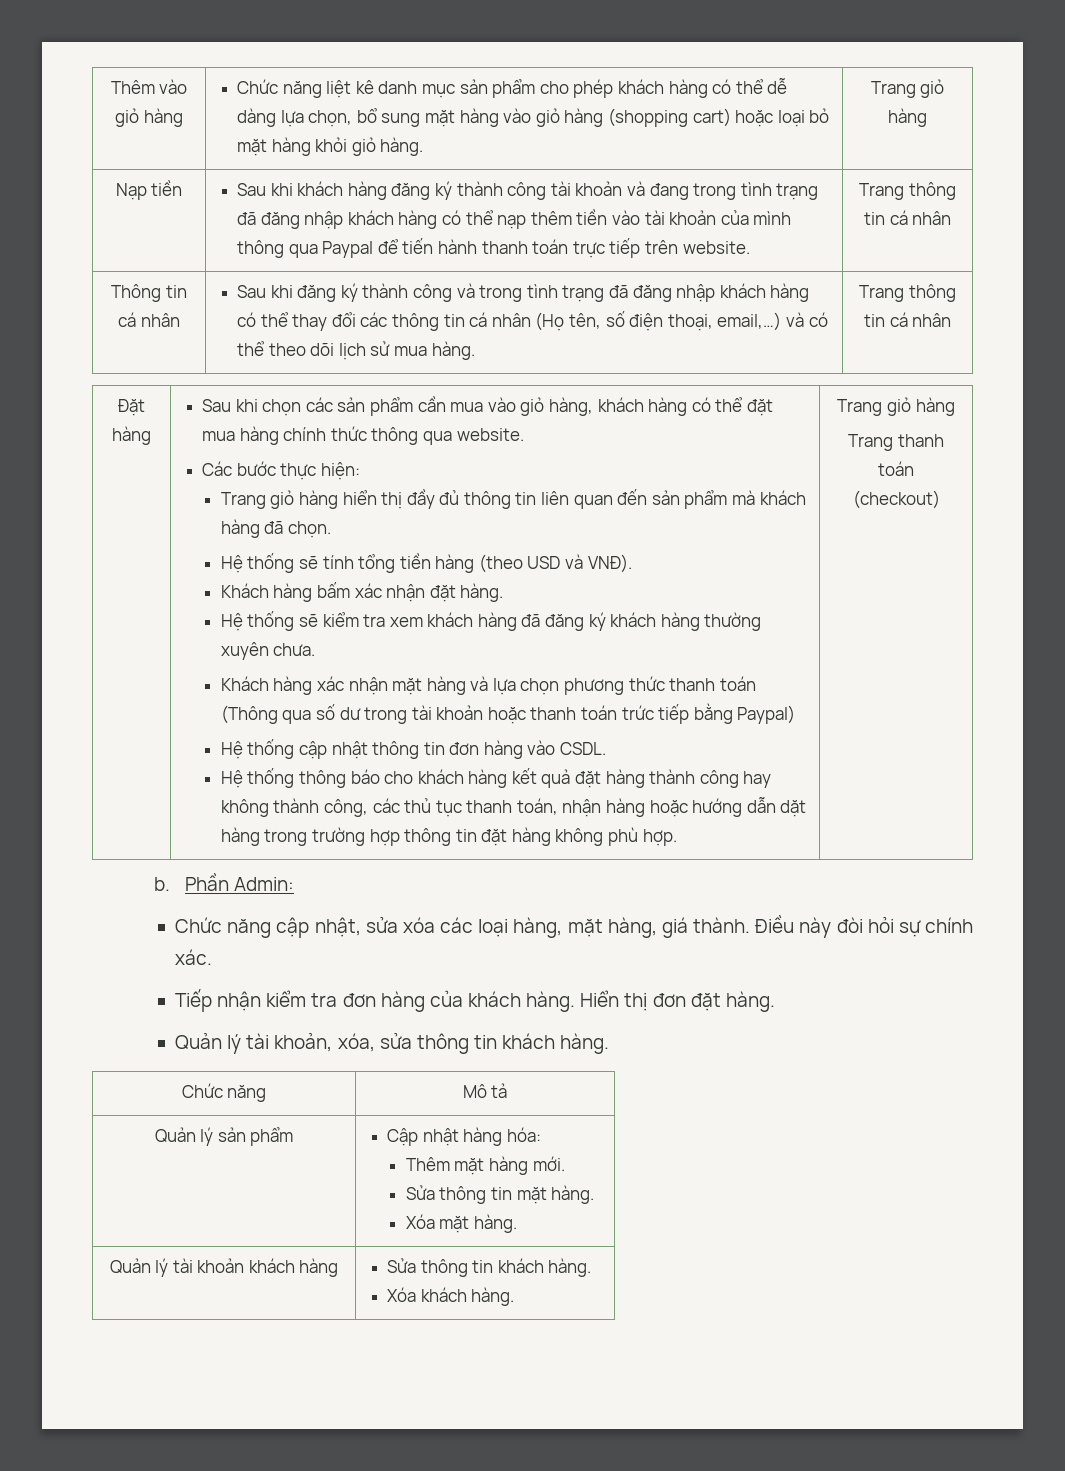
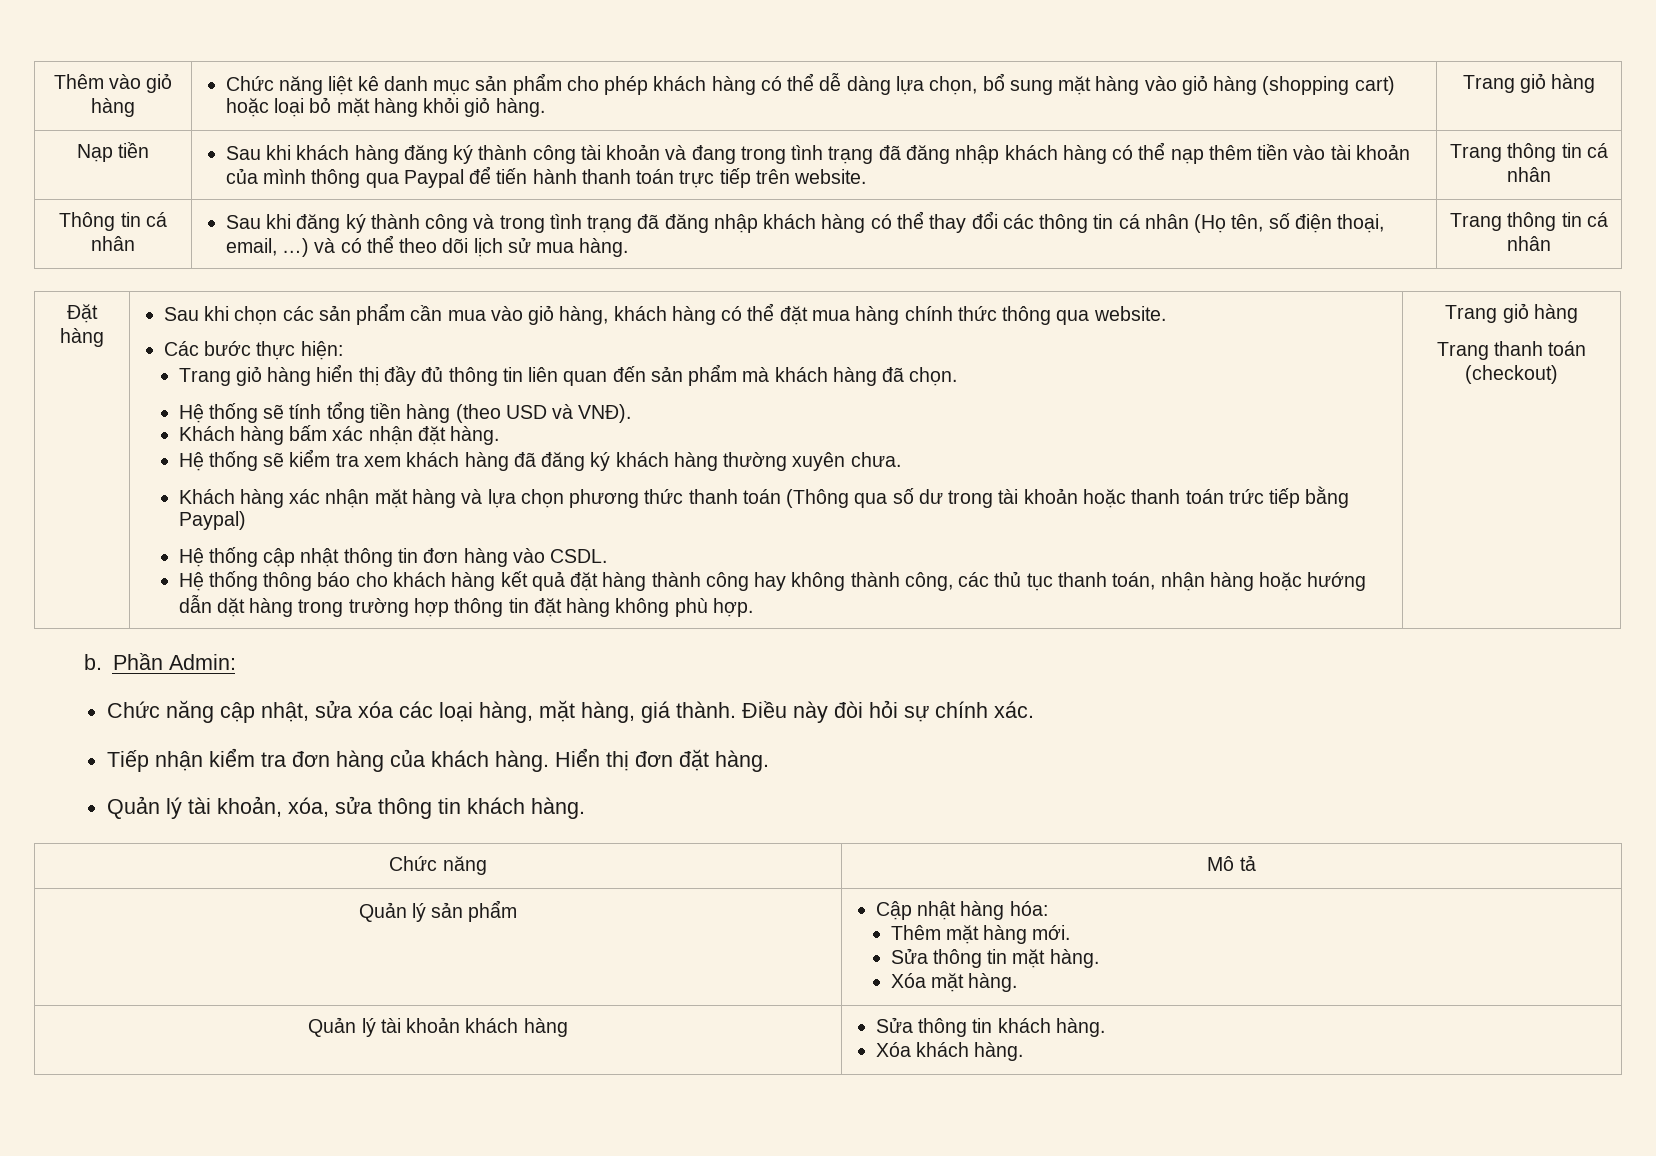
[717,312,782,331] email,…) -> [225,238,310,257] email, …)

